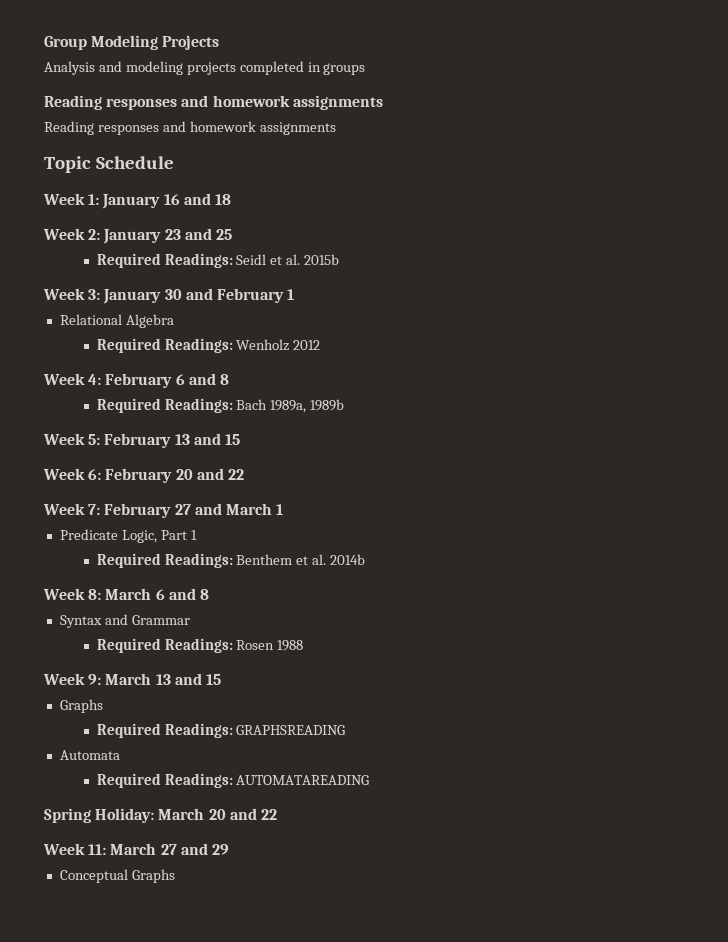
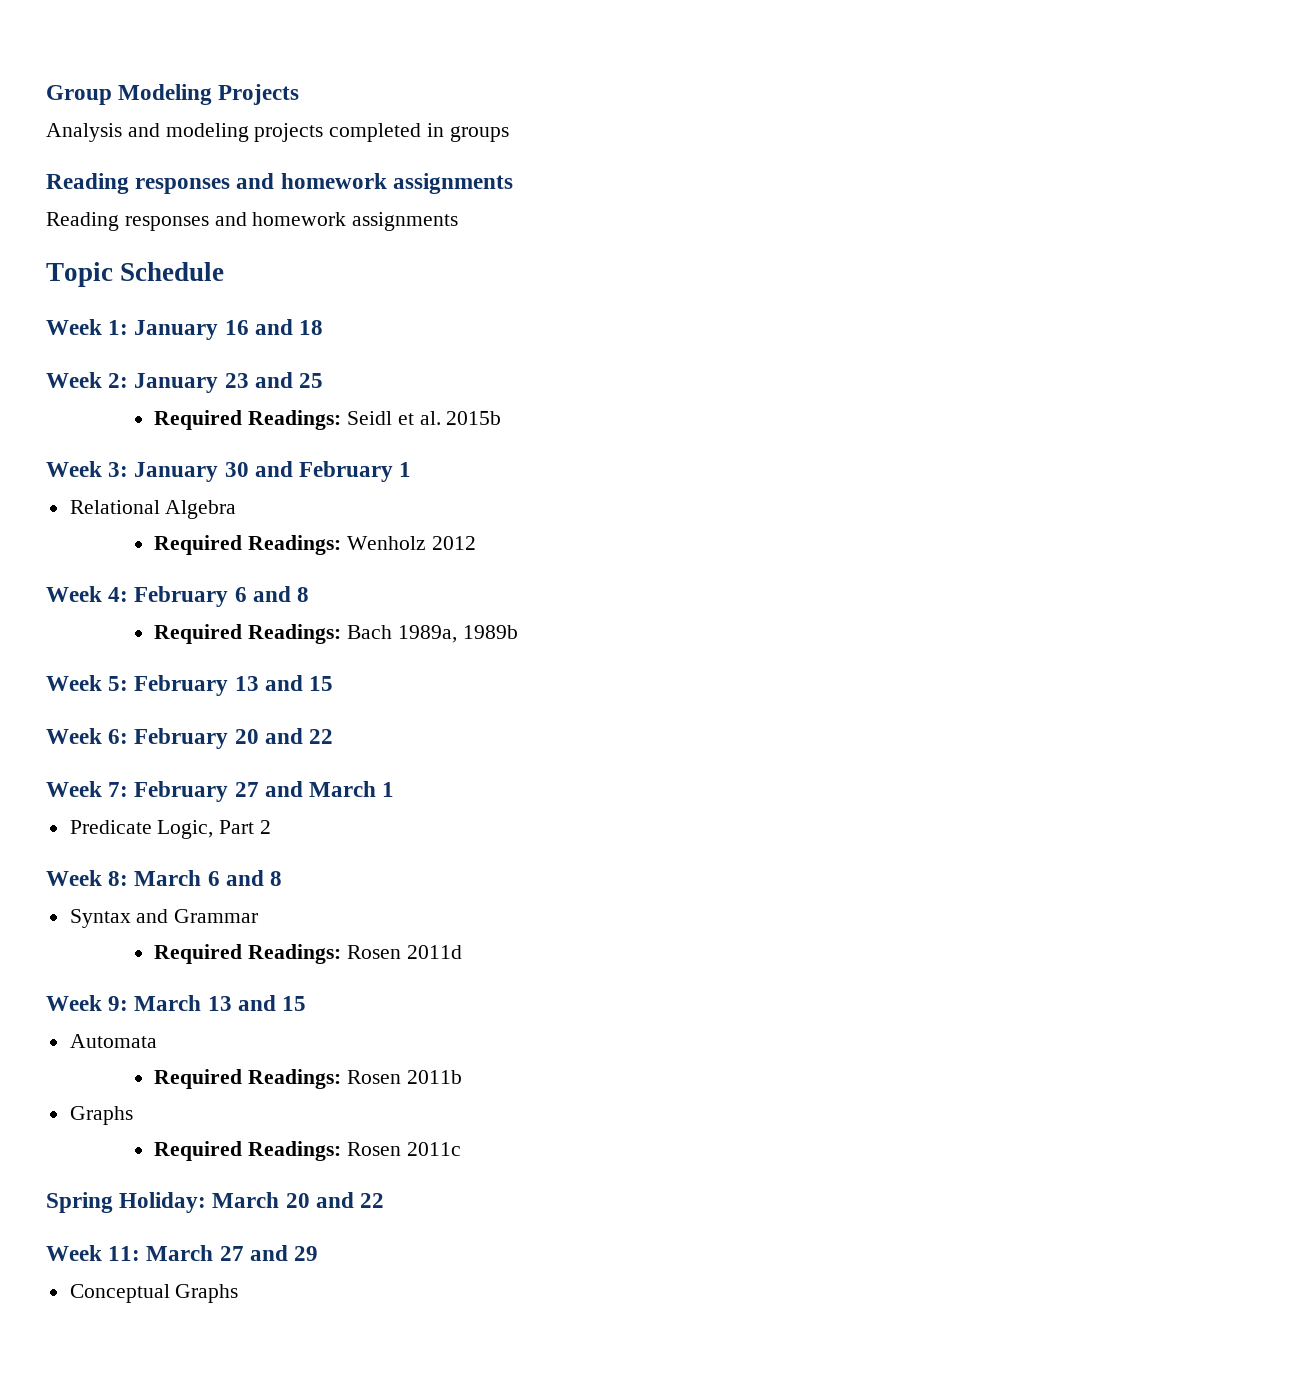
[190,530,197,540] [96,553,366,568] 1 // Required Readings: Benthem et al. 2014b -> [260,820,272,834] 2
[277,640,304,651] 1988 -> [406,945,462,959] 2011d
[59,699,103,713] [96,723,346,738] [59,750,120,760] [96,773,370,788] Graphs // Required Readings: GRAPHSREADING // Automata // Required Readings: AUTOMATAREADING -> [69,1034,157,1048] [154,1069,462,1089] [69,1106,133,1125] [154,1141,461,1161] Automata // Required Readings: Rosen 2011b // Graphs // Required Readings: Rosen 2011c

